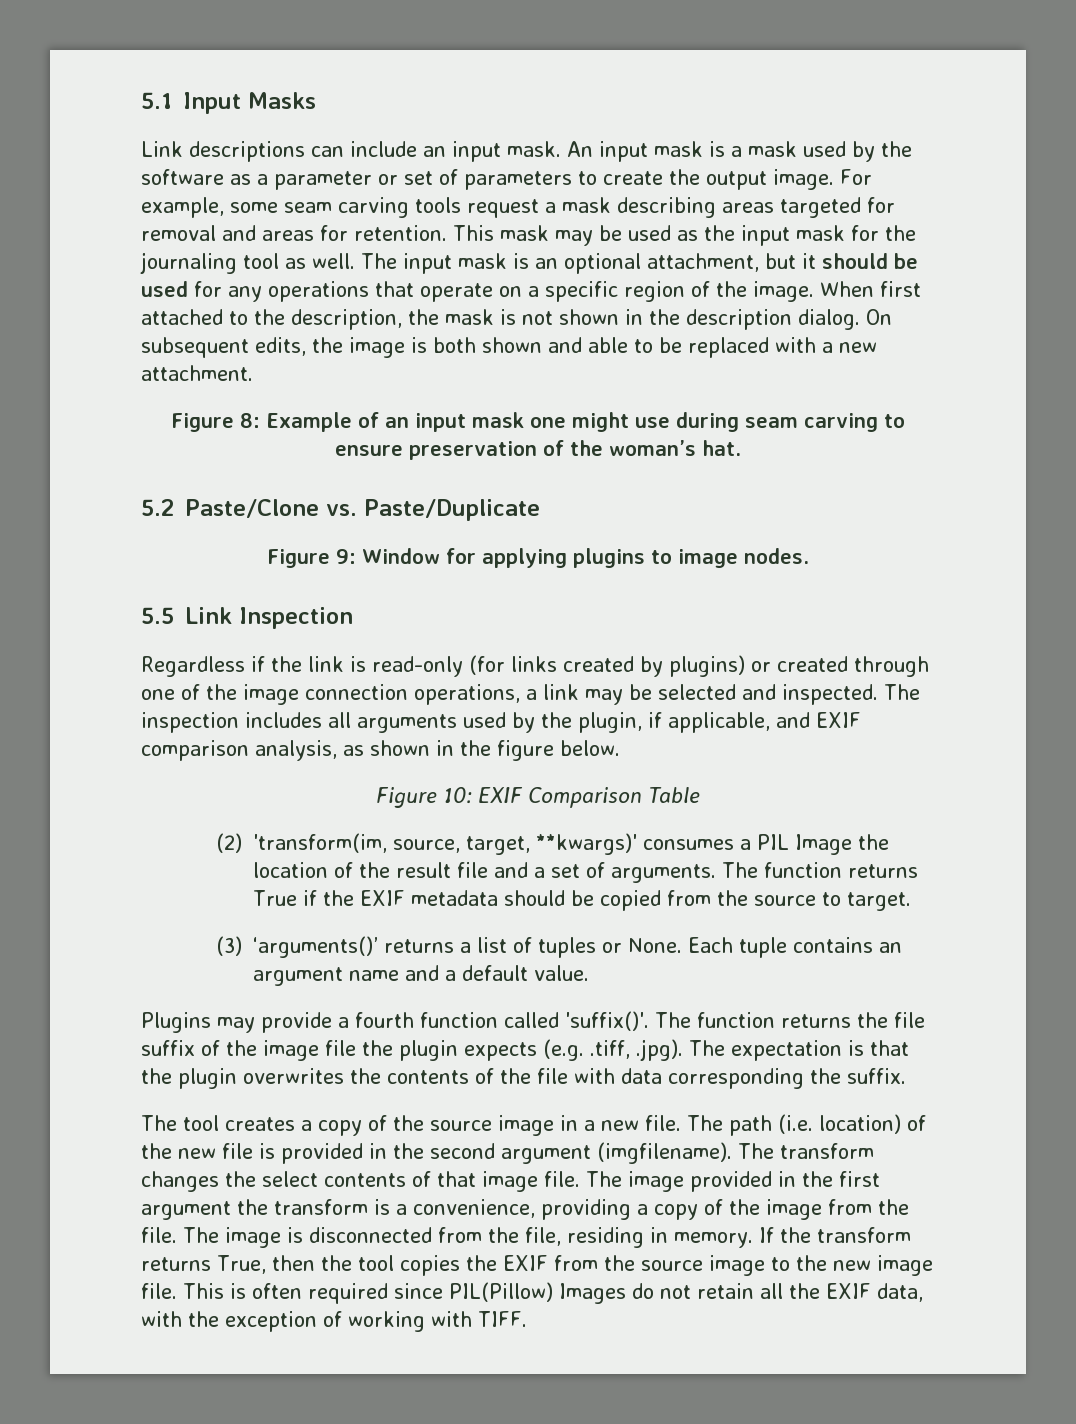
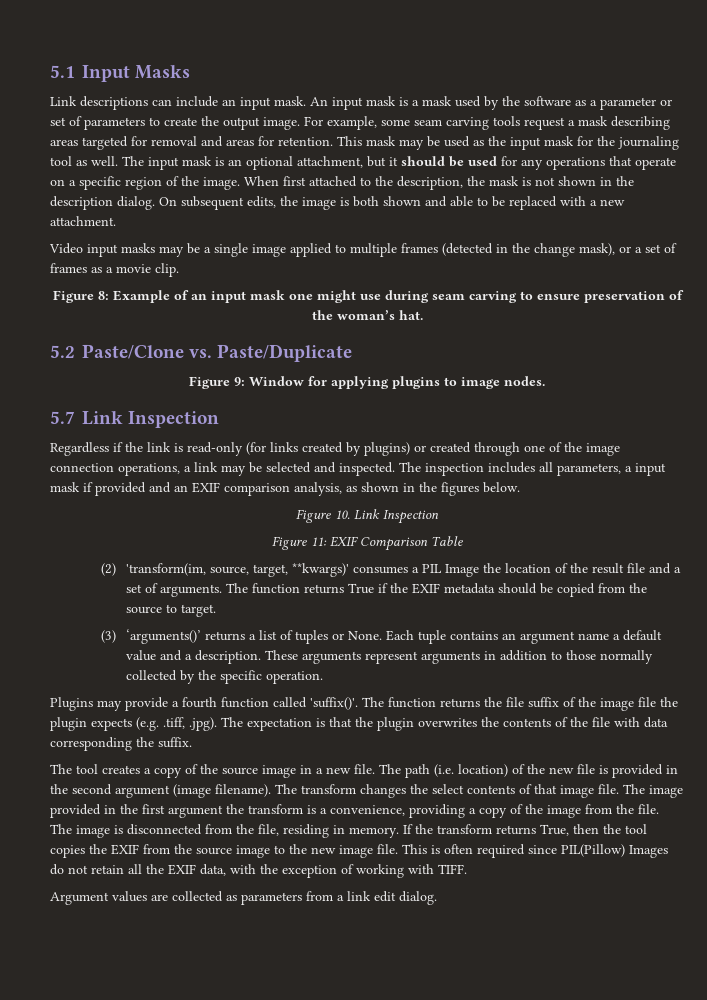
(253, 373) none -> [49,243,677,257] [50,263,179,277] // Video input masks may be a single image applied to multiple frames (detected in the change mask), or a set of frames as a movie clip.
[141,607,174,624] 5.5 -> [50,411,75,424] 5.7
[357,712,810,733] arguments used by the plugin, if applicable, and -> [557,463,666,476] [50,482,188,496] parameters, a input mask if provided and an
[497,740,554,761] figure -> [441,482,479,496] figures
[442,787,472,804] 10: -> [335,509,439,524] [271,536,327,550] 10. Link Inspection // Figure 11:
[404,965,589,981] and a default value. -> [613,630,663,641] [126,650,654,664] [126,670,324,684] a default value and a description. These arguments represent arguments in addition to those normally collected by the specific operation.
[597,1142,732,1164] (imgfilename). -> [173,784,271,798] (image filename).
(527, 1319) none -> [50,891,437,905] // Argument values are collected as parameters from a link edit dialog.

